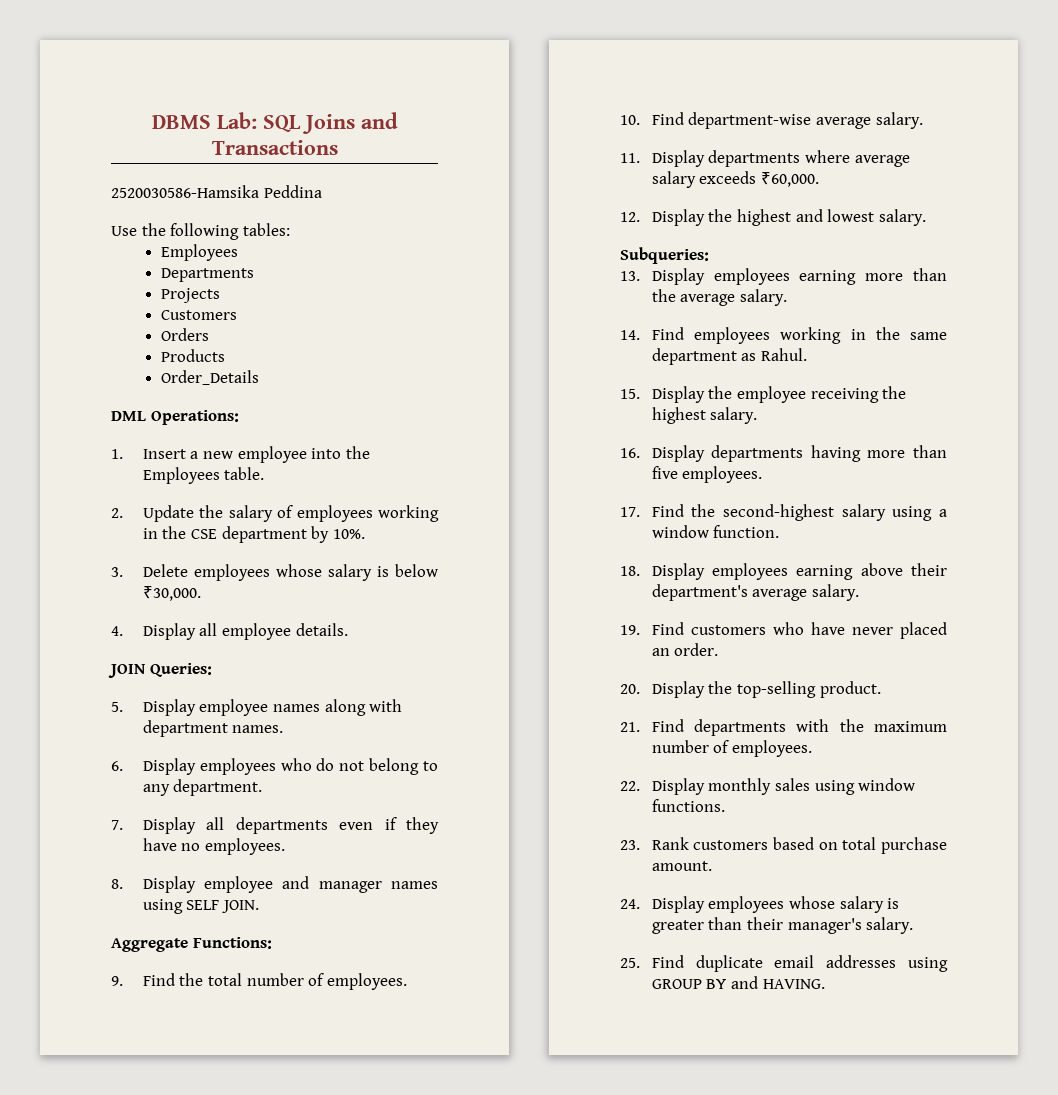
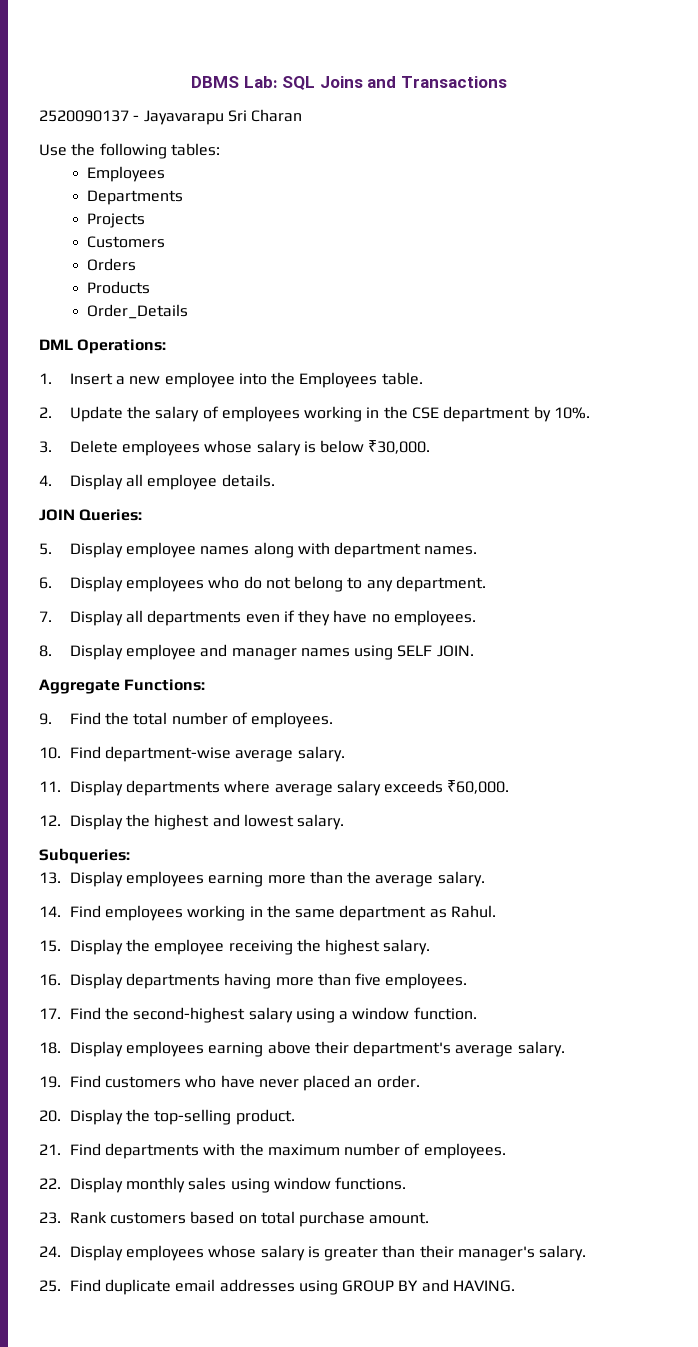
[111,185,322,198] 2520030586-Hamsika Peddina -> [39,109,303,125] 2520090137 - Jayavarapu Sri Charan

